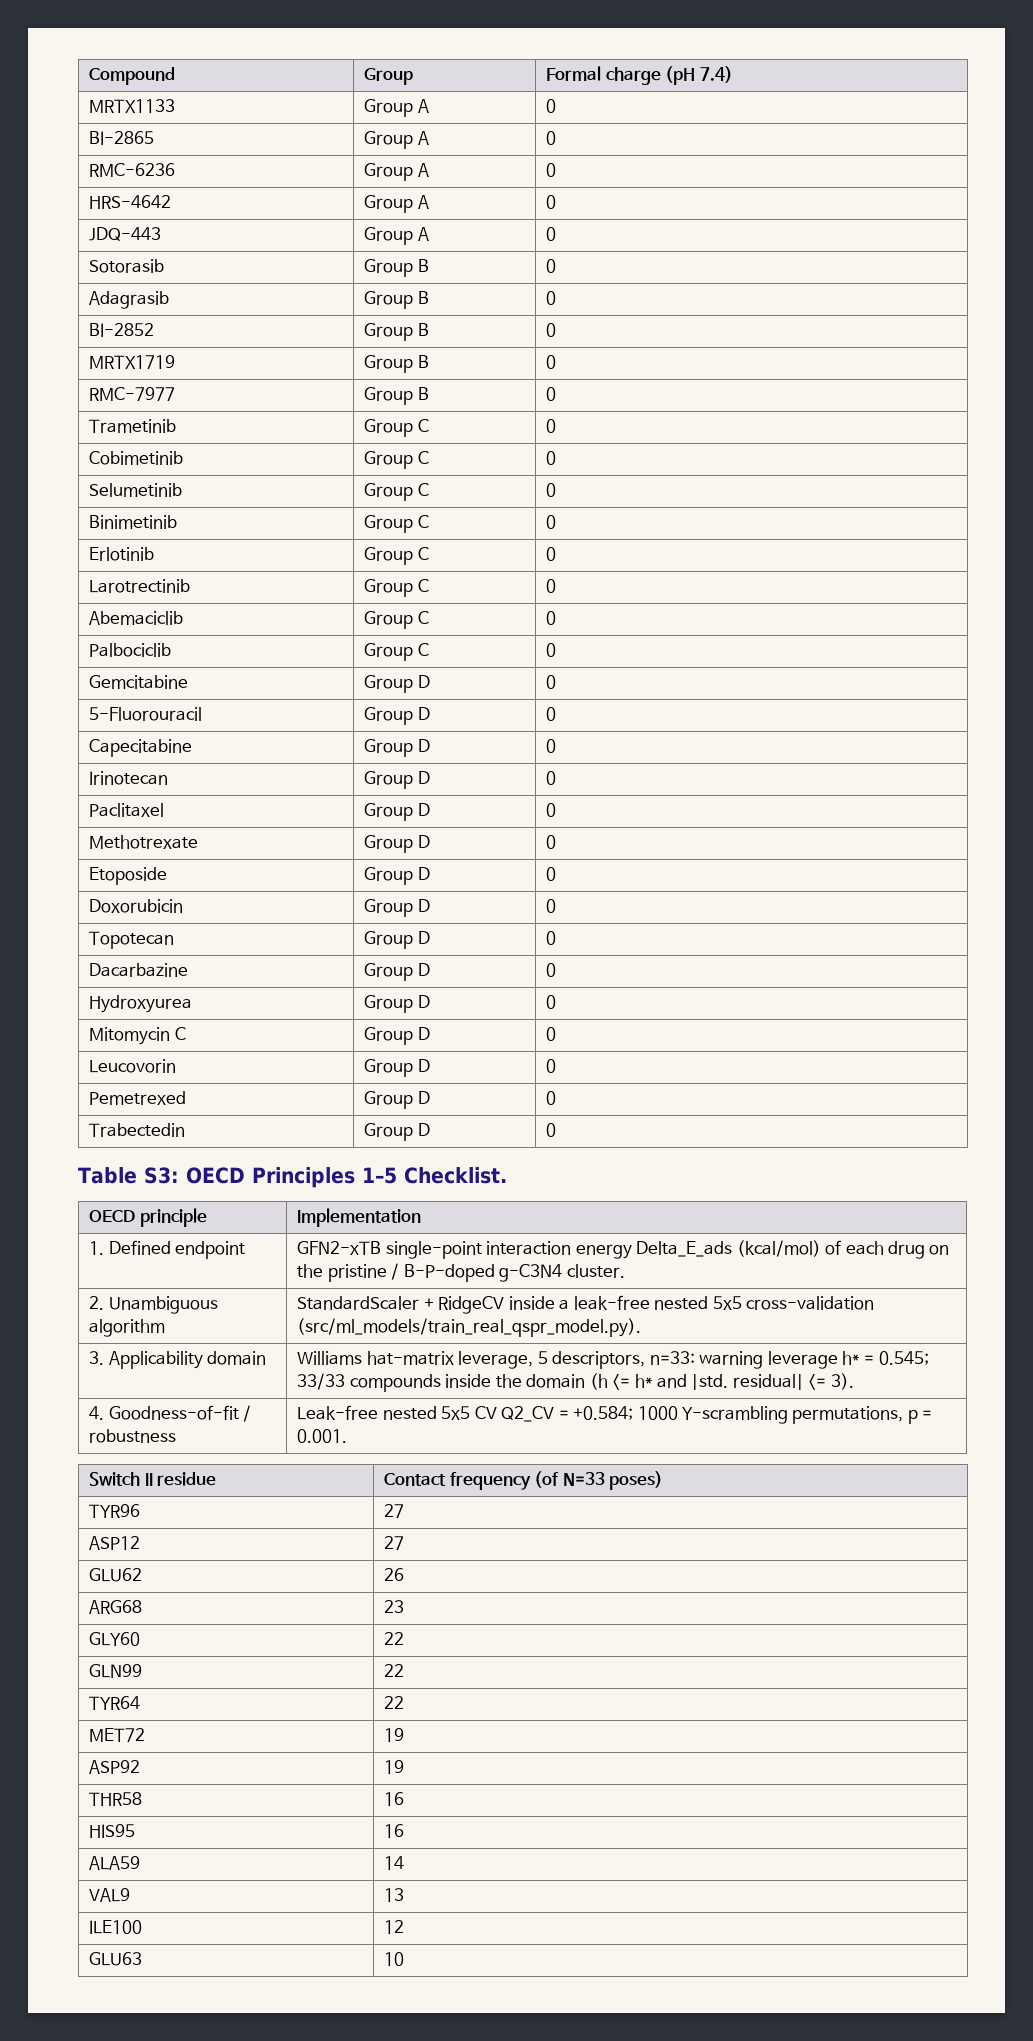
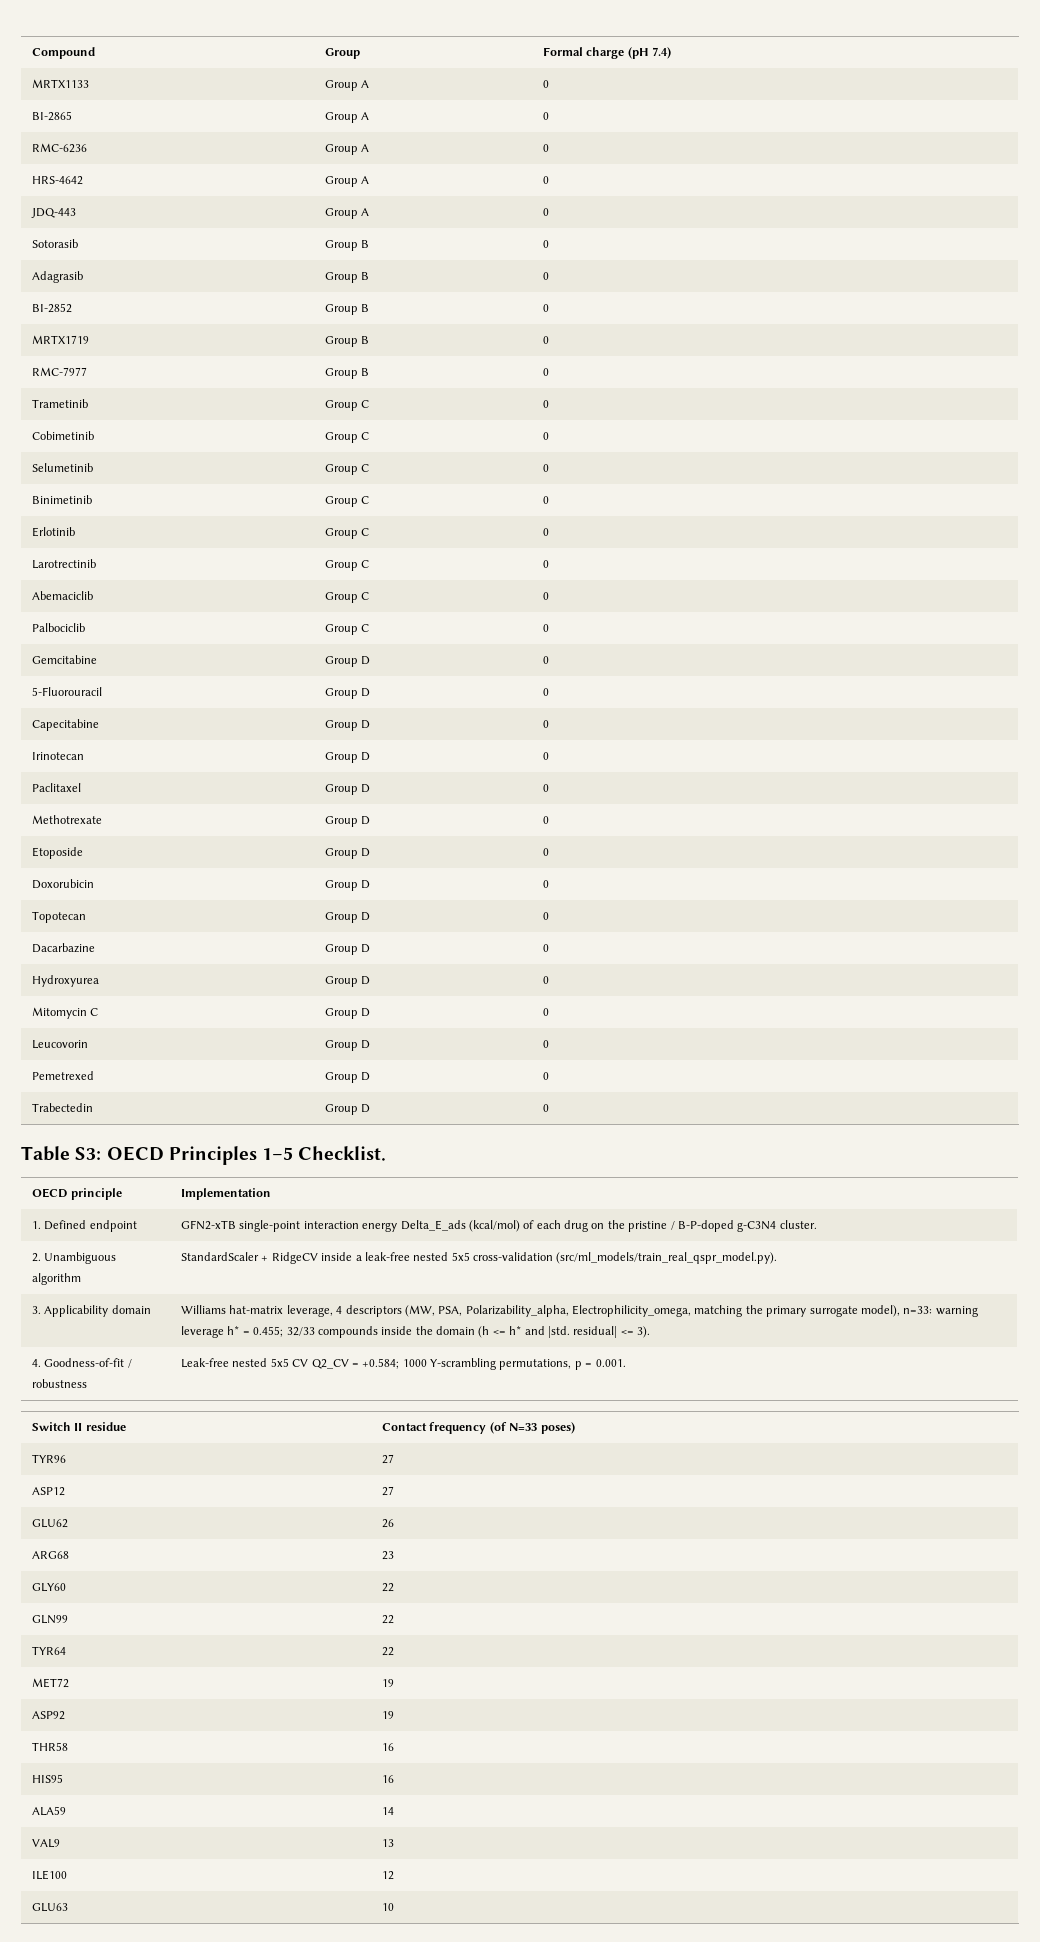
[537,1351,646,1369] 5 descriptors, -> [336,1305,900,1317] 4 descriptors (MW, PSA, Polarizability_alpha, Electrophilicity_omega, matching the primary surrogate model),
[878,1351,929,1365] [297,1373,346,1390] 0.545; 33/33 -> [253,1326,315,1337] 0.455; 32/33

